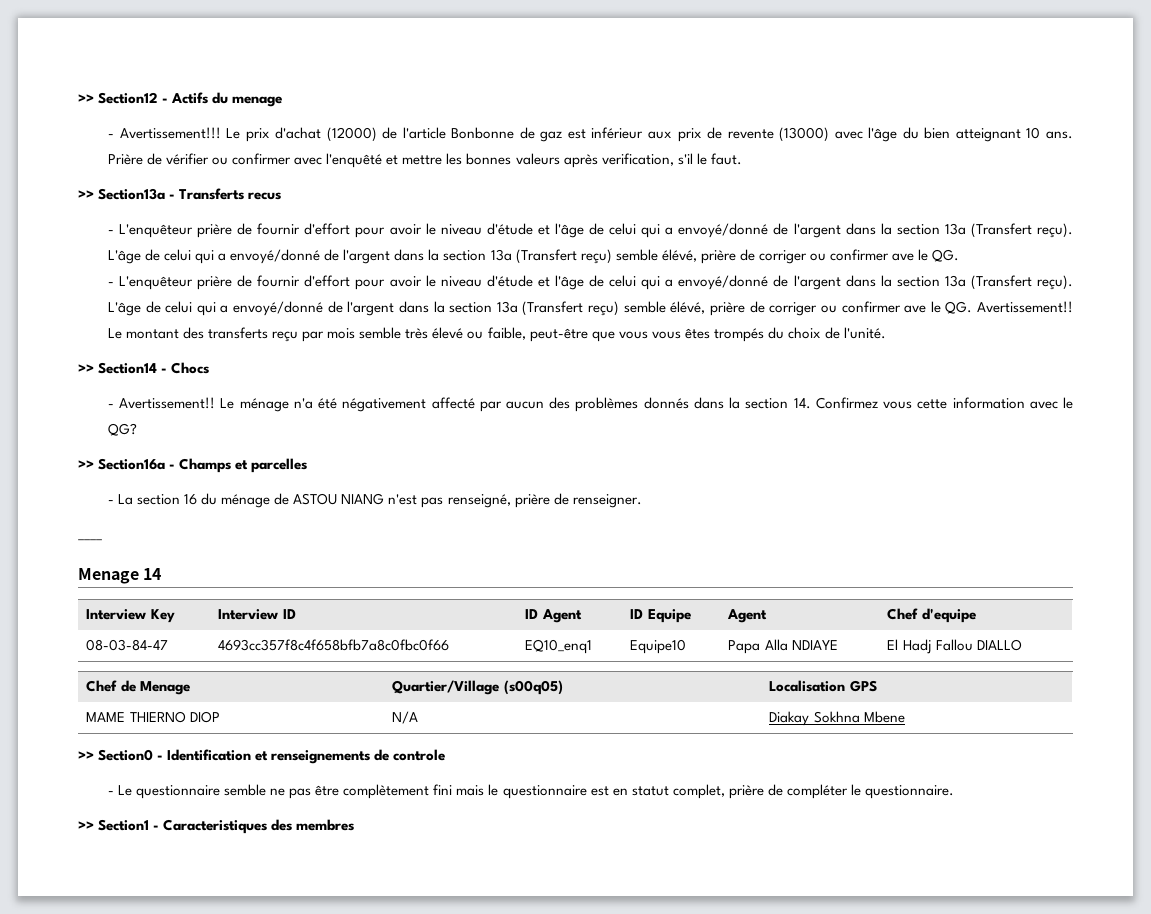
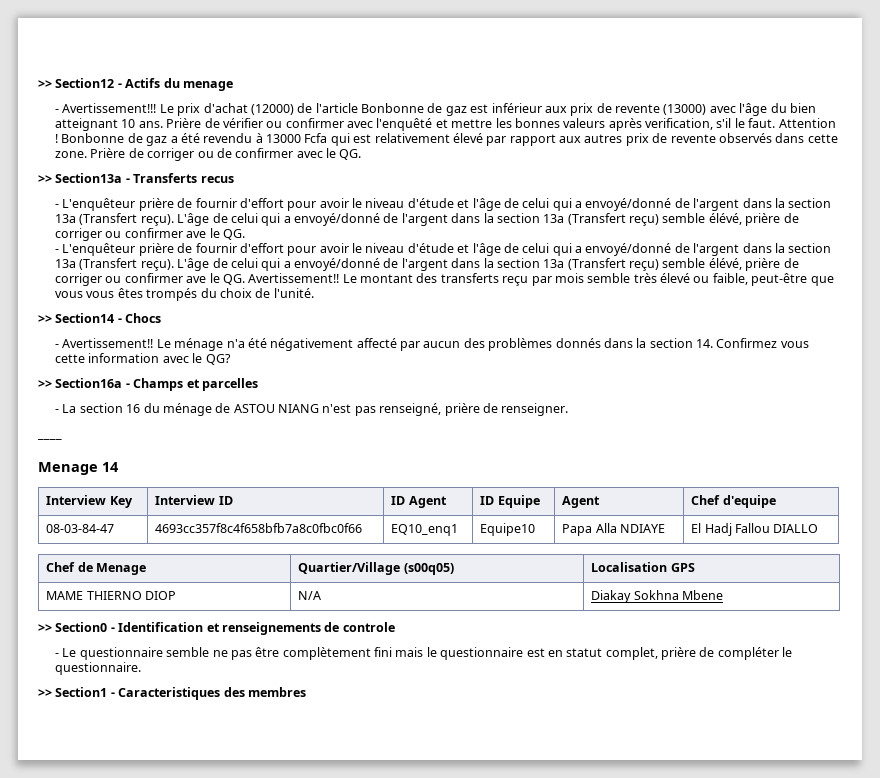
(742, 159) none -> [778,118,836,128] [55,133,838,146] [55,148,362,161] Attention ! Bonbonne de gaz a été revendu à 13000 Fcfa qui est relativement élevé par rapport aux autres prix de revente observés dans cette zone. Prière de corriger ou de confirmer avec le QG.

